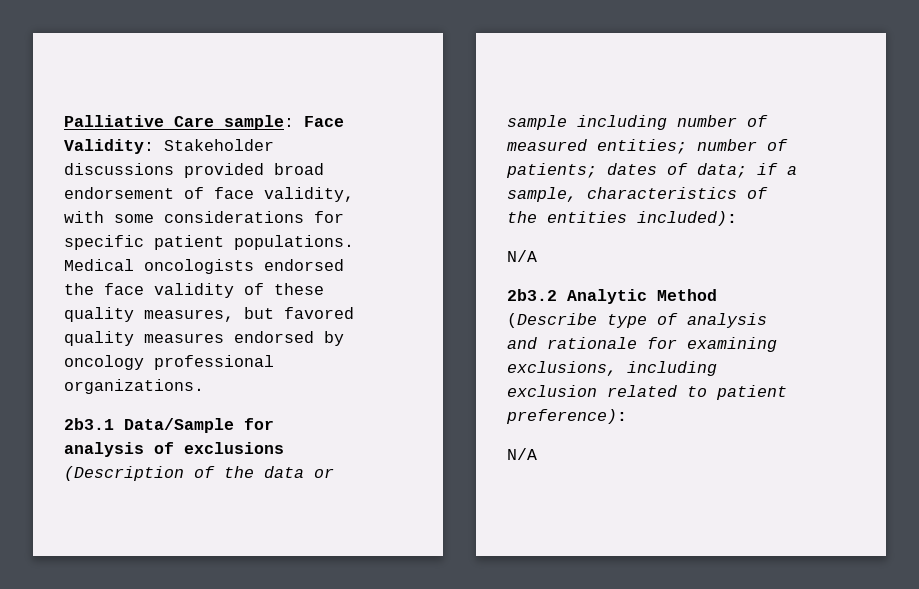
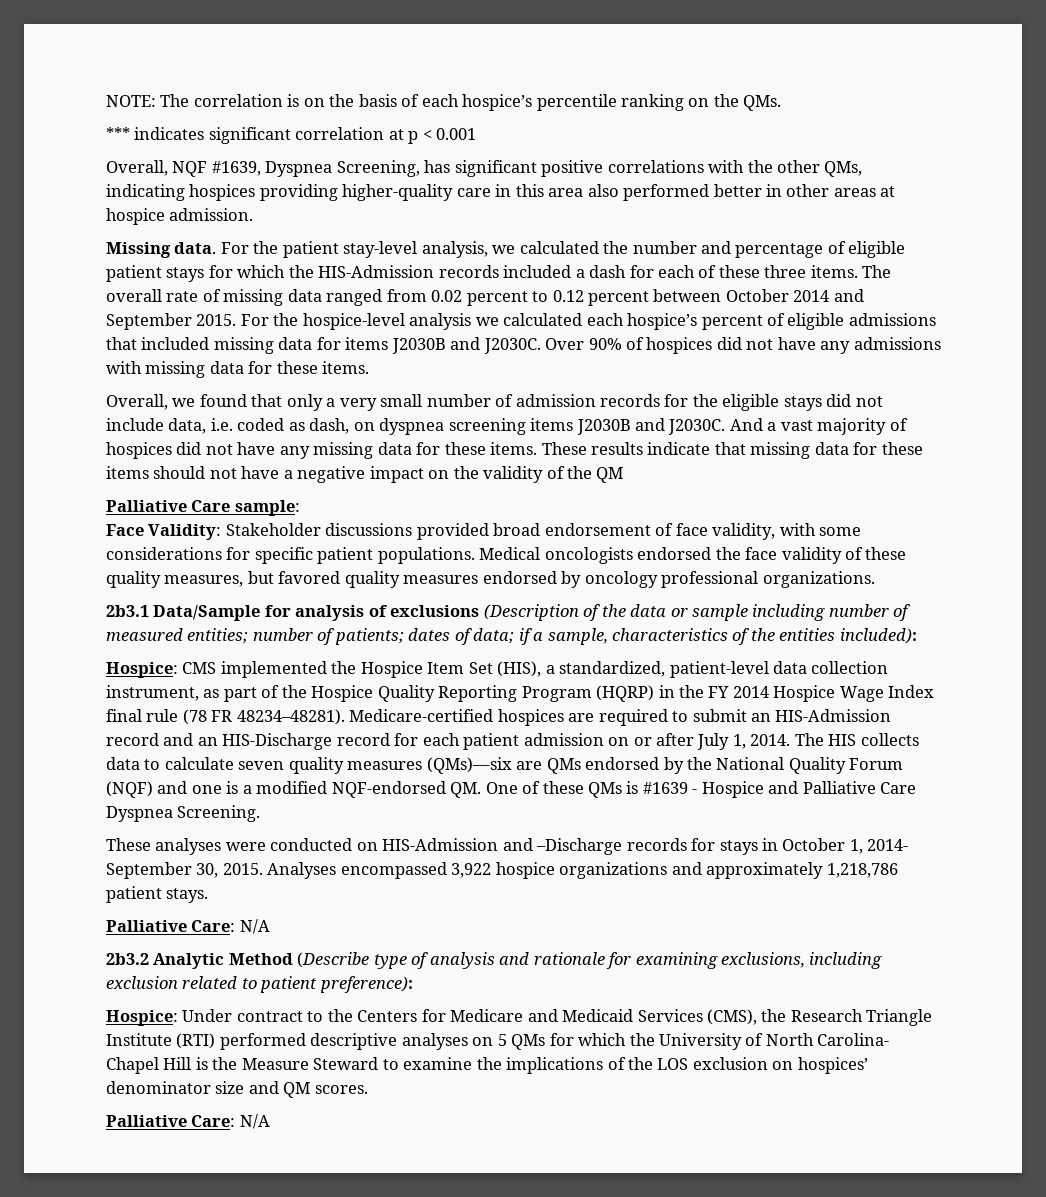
(64, 121) none -> [106,94,782,111] [106,127,477,144] [106,160,863,177] [106,184,896,201] [106,208,254,225] [106,241,906,258] [106,265,892,282] [106,289,864,306] [106,313,936,330] [106,337,941,354] [106,361,370,378] [106,394,883,411] [106,418,908,435] [106,442,923,459] [106,466,624,483] NOTE: The correlation is on the basis of each hospice’s percentile ranking on the QMs. // *** indicates significant correlation at p < 0.001 // Overall, NQF #1639, Dyspnea Screening, has significant positive correlations with the other QMs, indicating hospices providing higher-quality care in this area also performed better in other areas at hospice admission. // Missing data. For the patient stay-level analysis, we calculated the number and percentage of eligible patient stays for which the HIS-Admission records included a dash for each of these three items. The overall rate of missing data ranged from 0.02 percent to 0.12 percent between October 2014 and September 2015. For the hospice-level analysis we calculated each hospice’s percent of eligible admissions that included missing data for items J2030B and J2030C. Over 90% of hospices did not have any admissions with missing data for these items. // Overall, we found that only a very small number of admission records for the eligible stays did not include data, i.e. coded as dash, on dyspnea screening items J2030B and J2030C. And a vast majority of hospices did not have any missing data for these items. These results indicate that missing data for these items should not have a negative impact on the validity of the QM //
(294, 122) none -> (300, 508) //
(737, 218) none -> [106,661,889,678] [106,685,935,702] [106,709,892,726] [106,733,919,750] [106,757,904,774] [106,781,917,798] [106,805,261,822] [106,838,909,855] [106,862,898,879] [106,886,209,903] [106,920,236,932] Hospice: CMS implemented the Hospice Item Set (HIS), a standardized, patient-level data collection instrument, as part of the Hospice Quality Reporting Program (HQRP) in the FY 2014 Hospice Wage Index final rule (78 FR 48234–48281). Medicare-certified hospices are required to submit an HIS-Admission record and an HIS-Discharge record for each patient admission on or after July 1, 2014. The HIS collects data to calculate seven quality measures (QMs)—six are QMs endorsed by the National Quality Forum (NQF) and one is a modified NQF-endorsed QM. One of these QMs is #1639 - Hospice and Palliative Care Dyspnea Screening. // These analyses were conducted on HIS-Admission and –Discharge records for stays in October 1, 2014- September 30, 2015. Analyses encompassed 3,922 hospice organizations and approximately 1,218,786 patient stays. // Palliative Care:
(627, 416) none -> [106,1009,933,1026] [106,1033,890,1050] [106,1057,868,1074] [106,1081,368,1098] [106,1115,236,1127] Hospice: Under contract to the Centers for Medicare and Medicaid Services (CMS), the Research Triangle Institute (RTI) performed descriptive analyses on 5 QMs for which the University of North Carolina- Chapel Hill is the Measure Steward to examine the implications of the LOS exclusion on hospices’ denominator size and QM scores. // Palliative Care:

